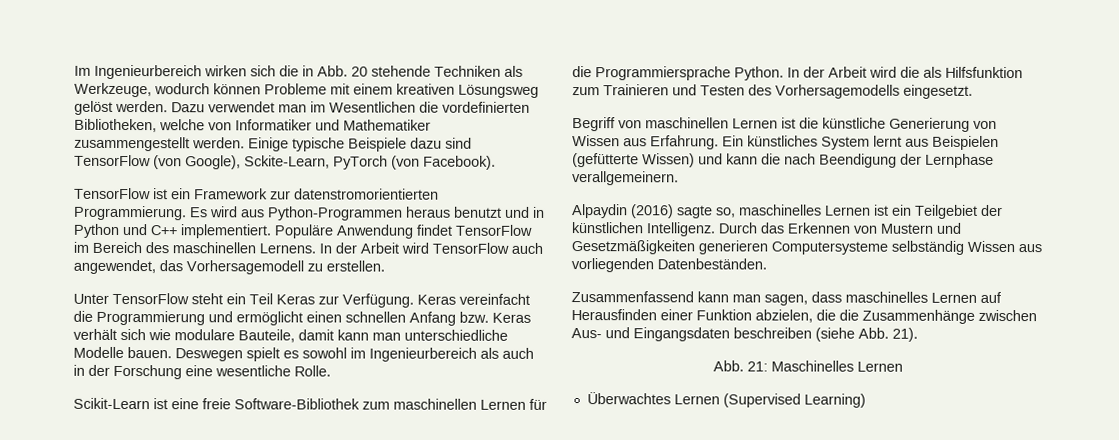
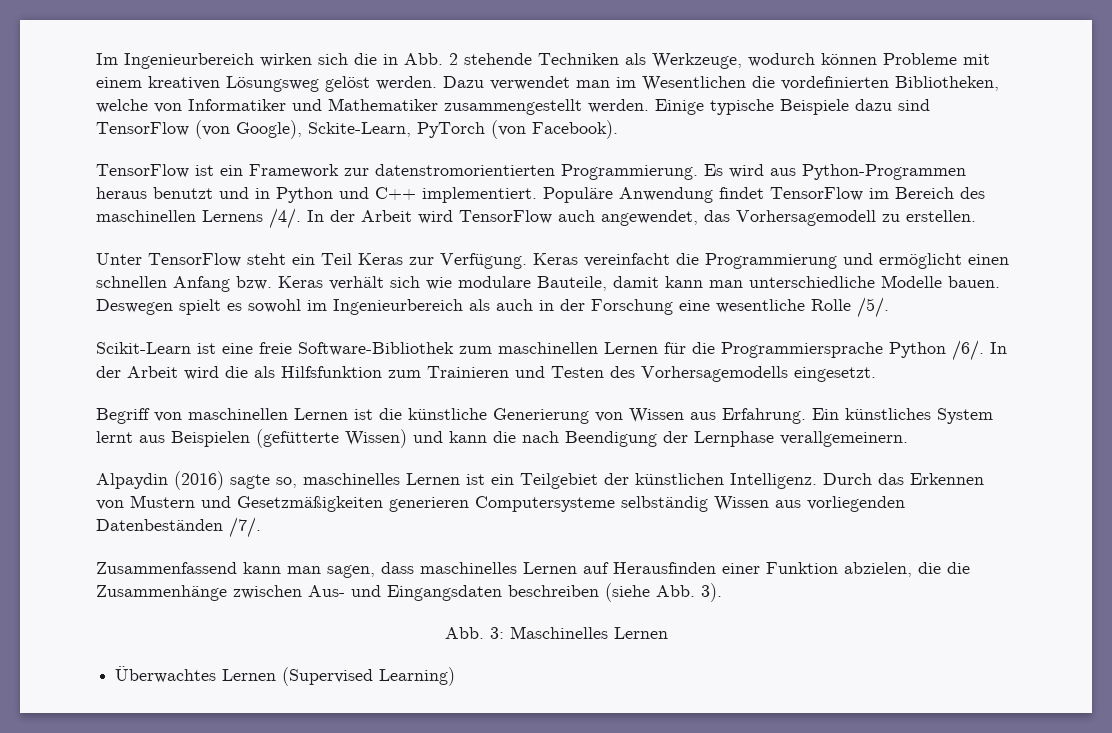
[351,66,368,77] 20 -> [449,53,458,65] 2
[259,243,316,254] Lernens. -> [202,208,301,229] Lernens /4/.
[294,365,331,377] Rolle. -> [811,297,889,318] Rolle /5/.
[734,66,784,81] Python. -> [889,340,984,361] Python /6/.
[657,258,767,270] Datenbeständen. -> [96,517,261,538] Datenbeständen /7/.
[892,327,918,342] [713,360,768,372] 21). // Abb. 21: -> [701,583,722,602] [444,627,504,639] 3). // Abb. 3:

